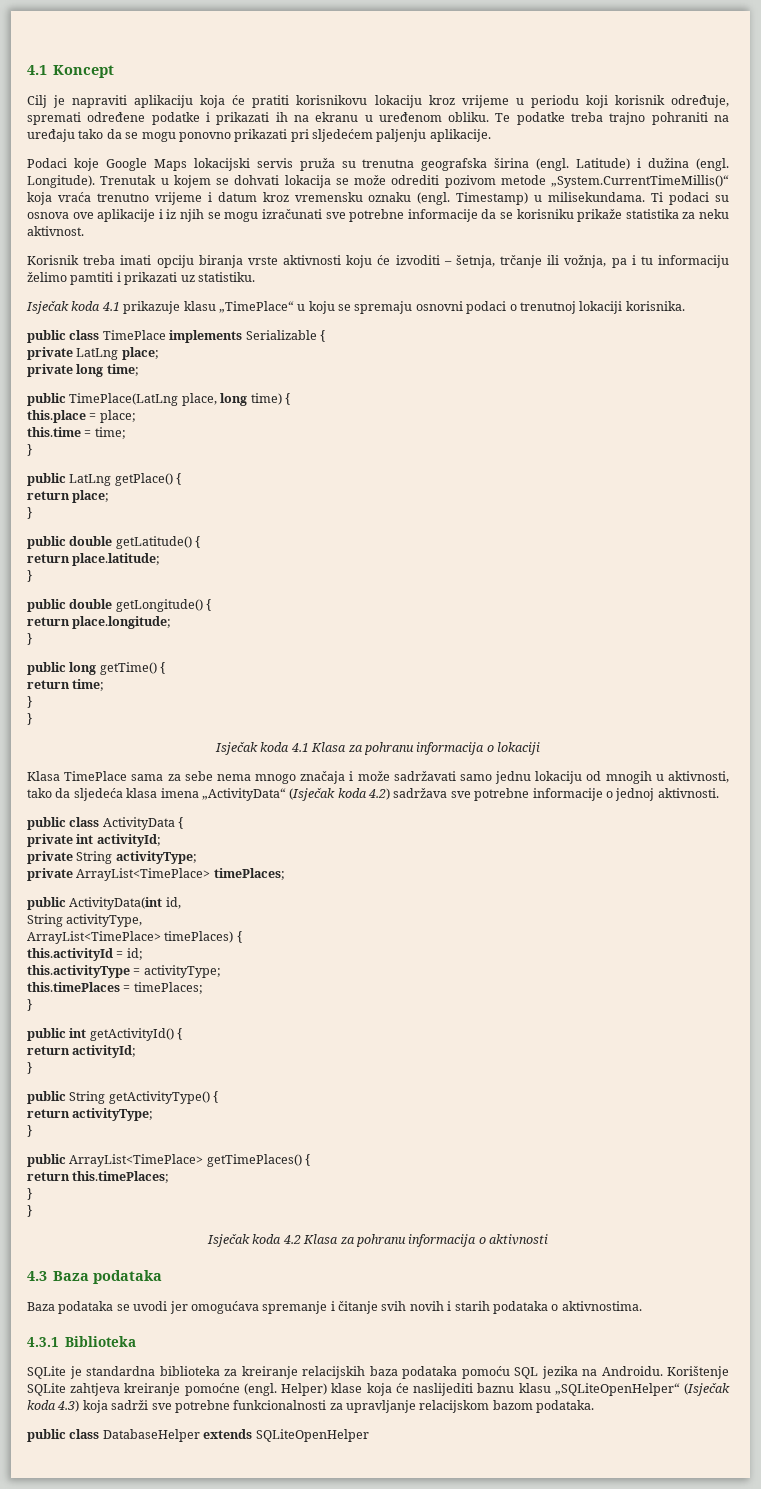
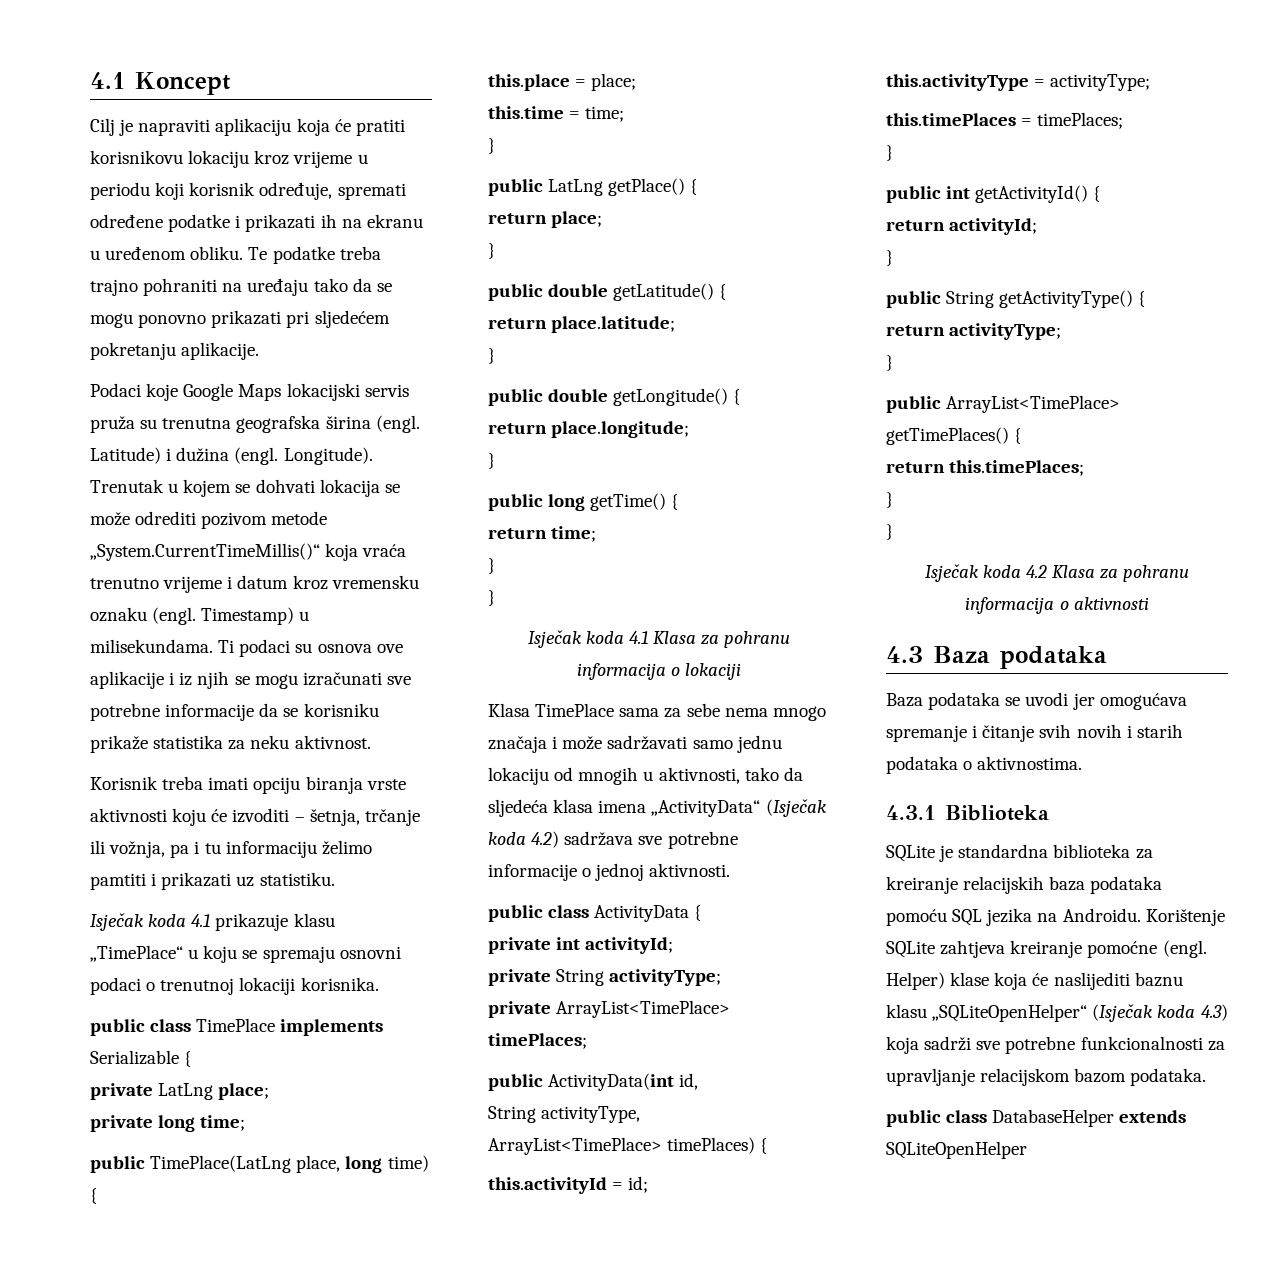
[376,129,427,142] paljenju -> [90,342,176,360] pokretanju

